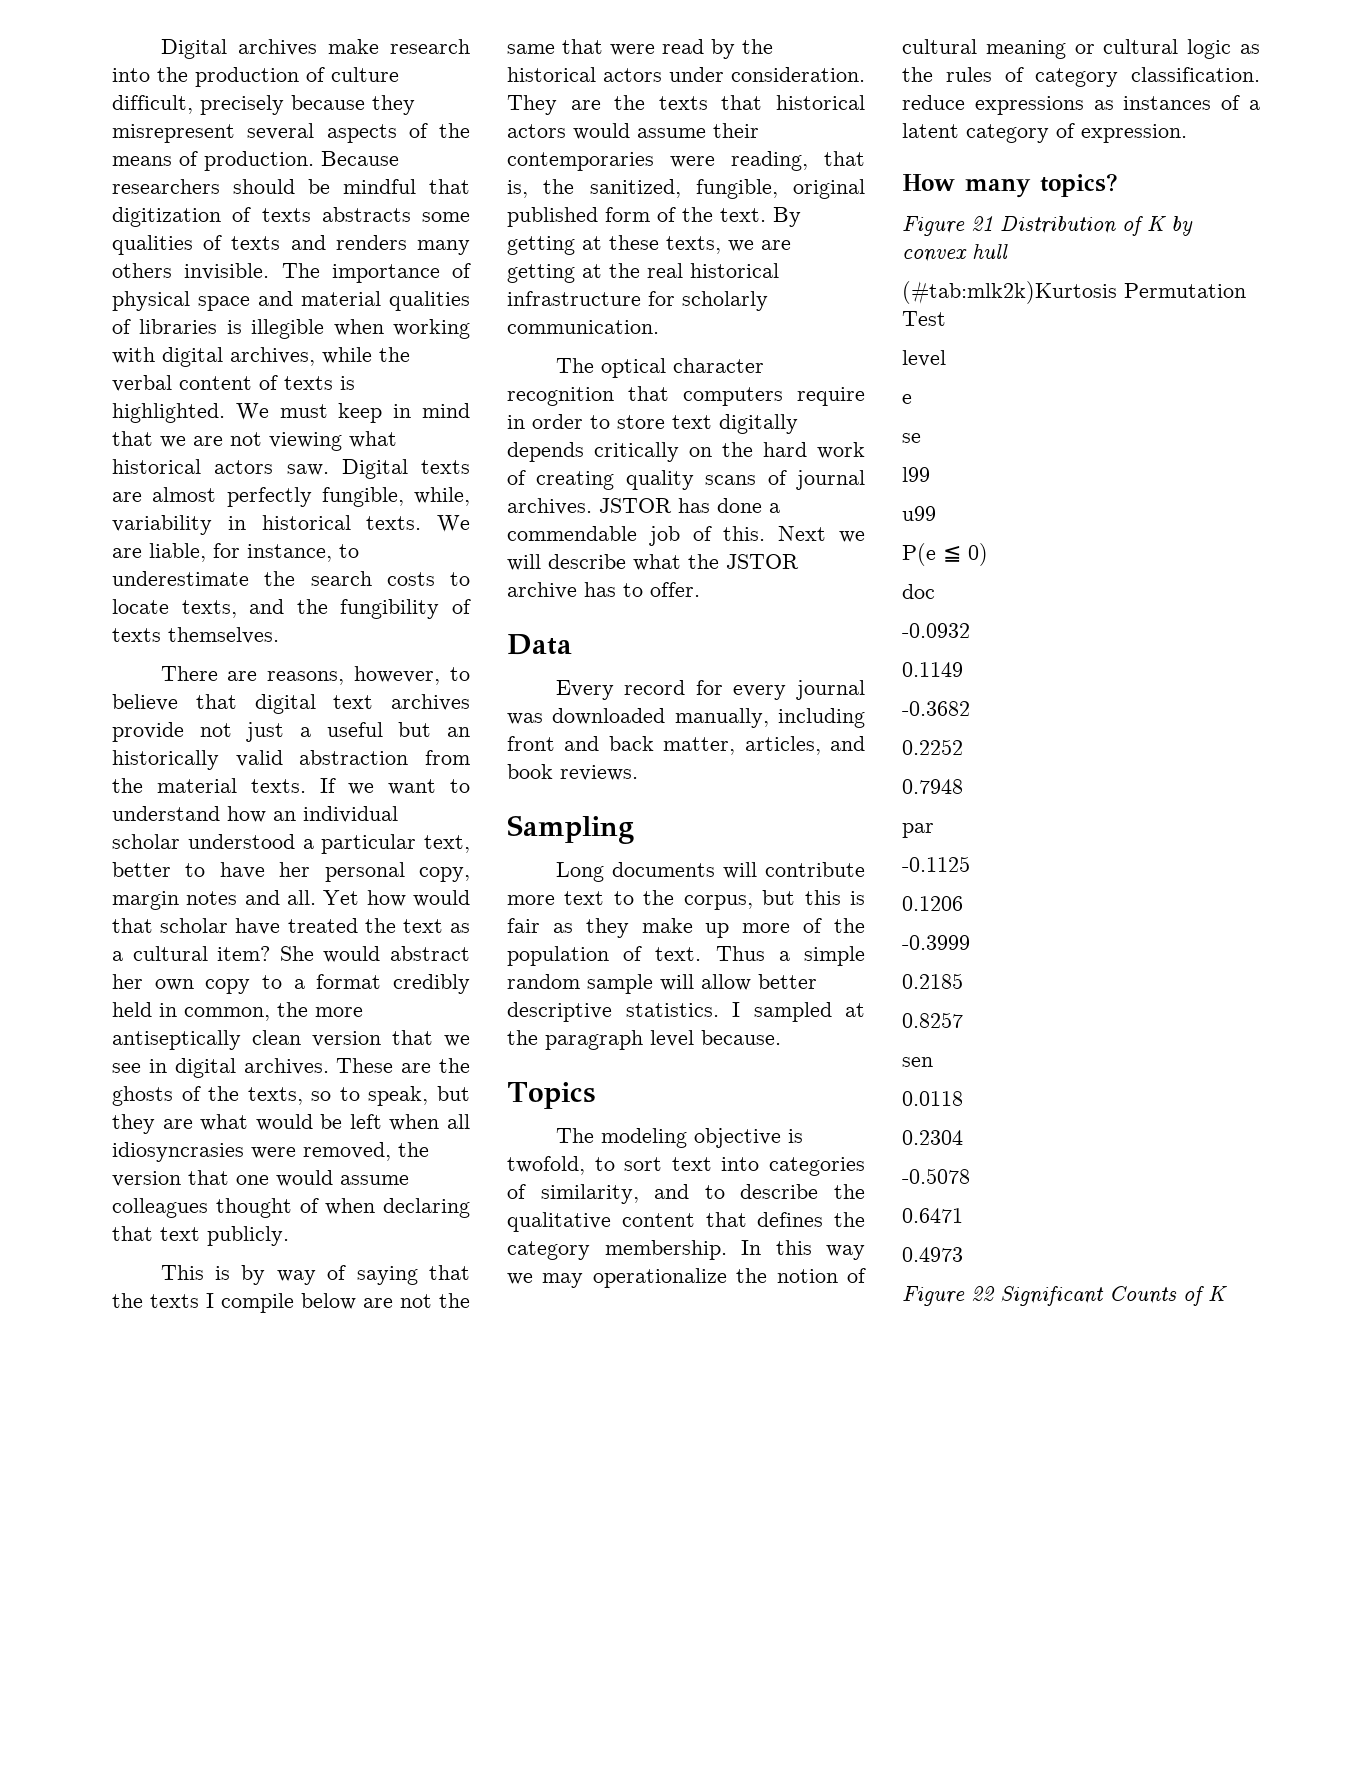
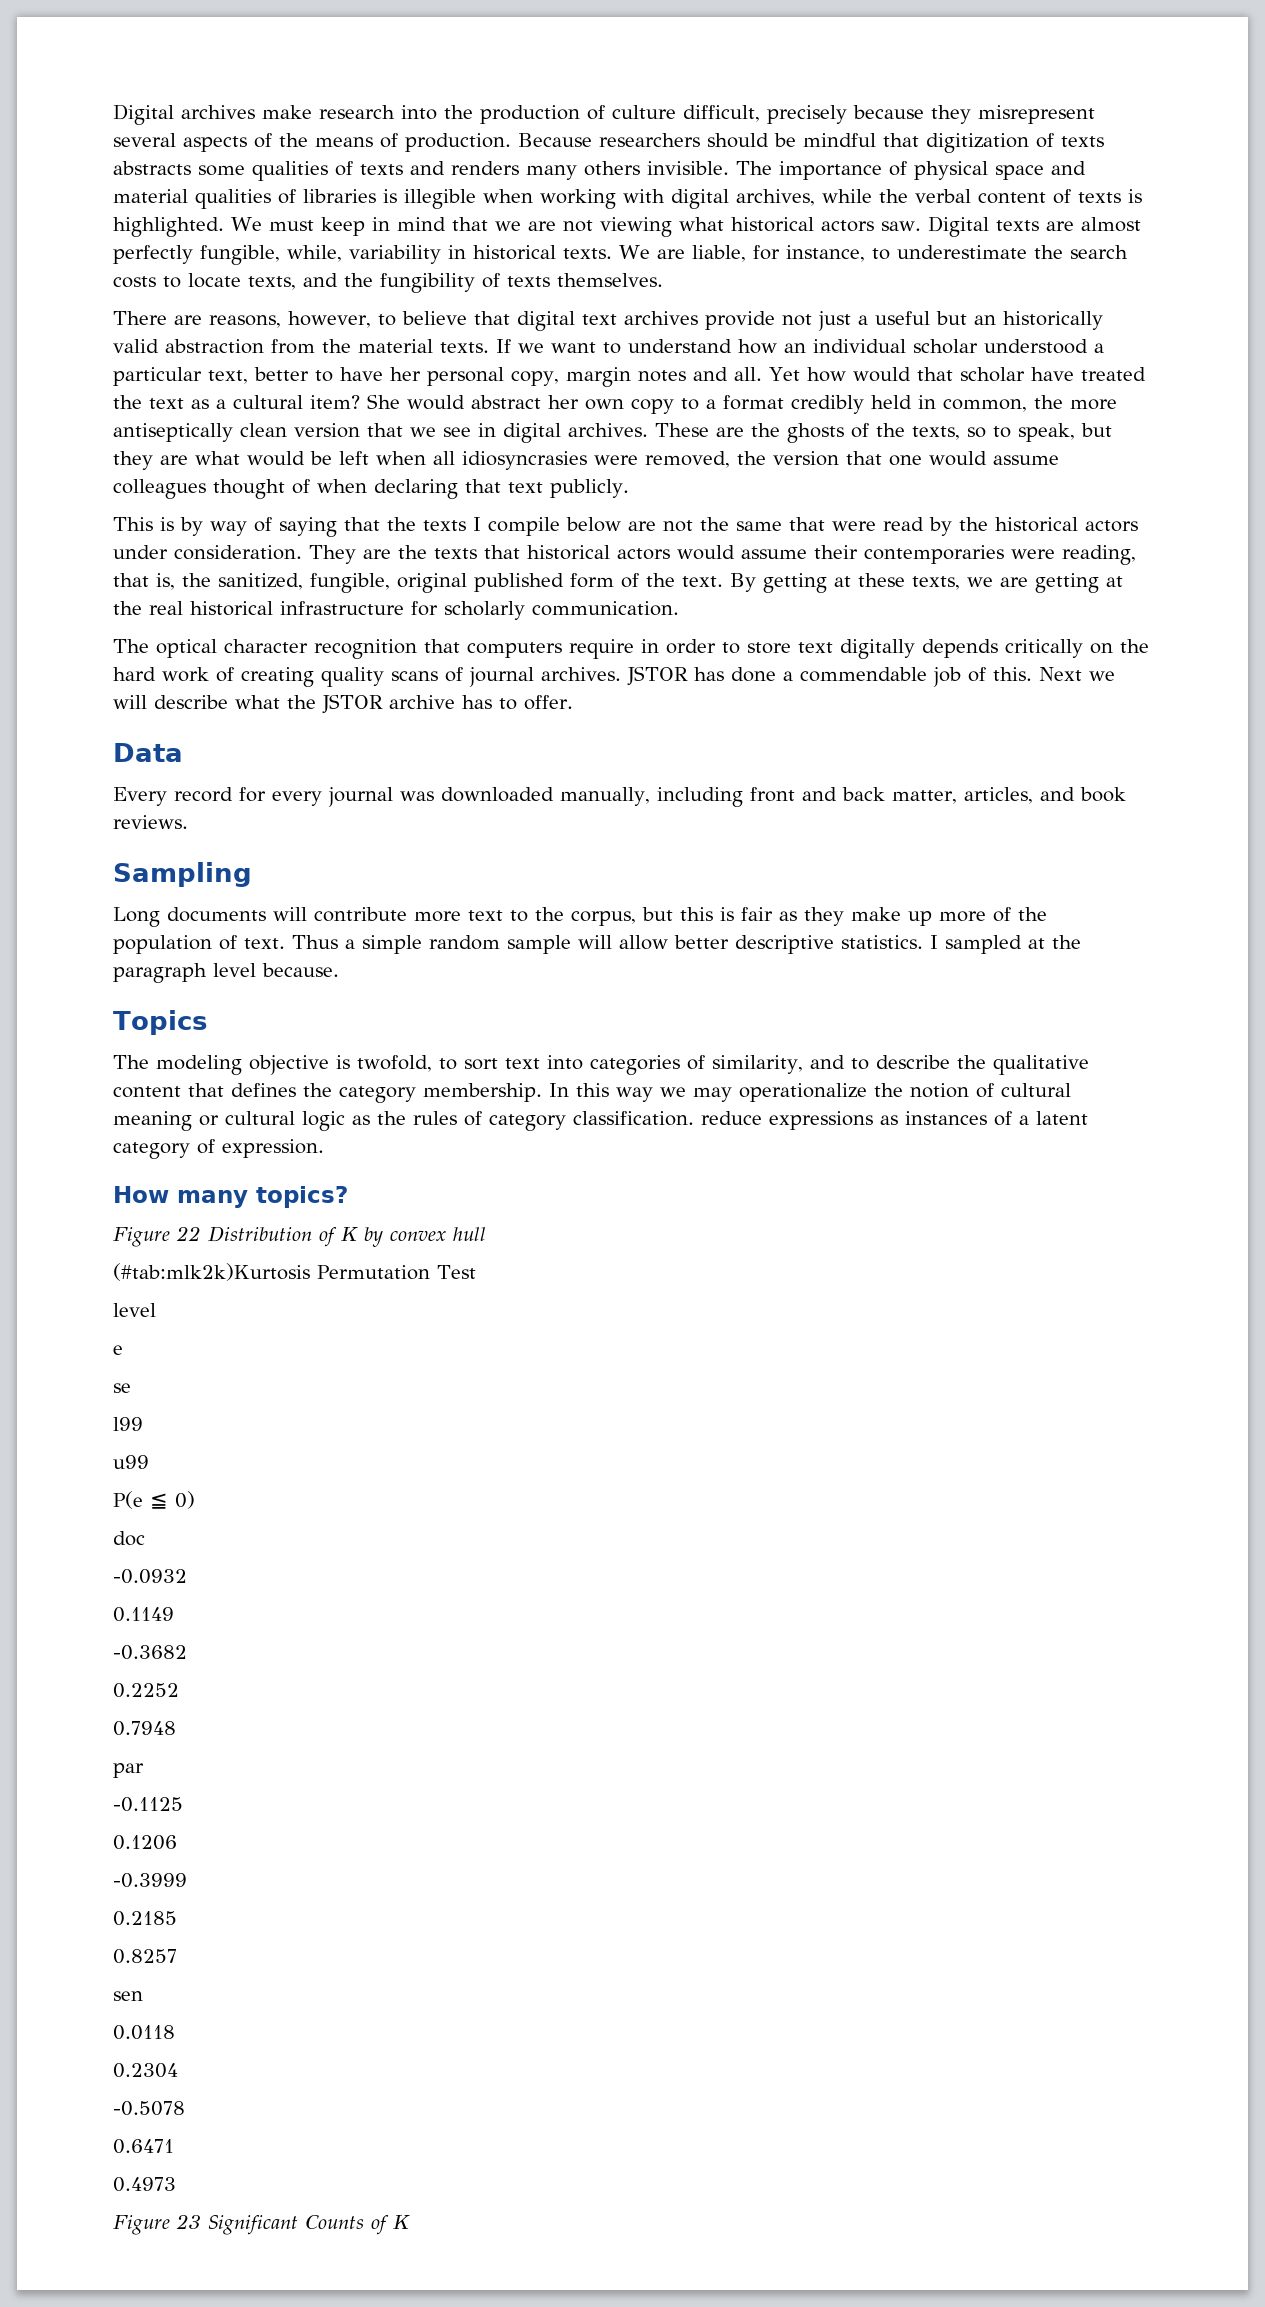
[971,216,993,231] 21 -> [176,1226,201,1241] 22
[971,1286,995,1301] 22 -> [176,2214,201,2229] 23

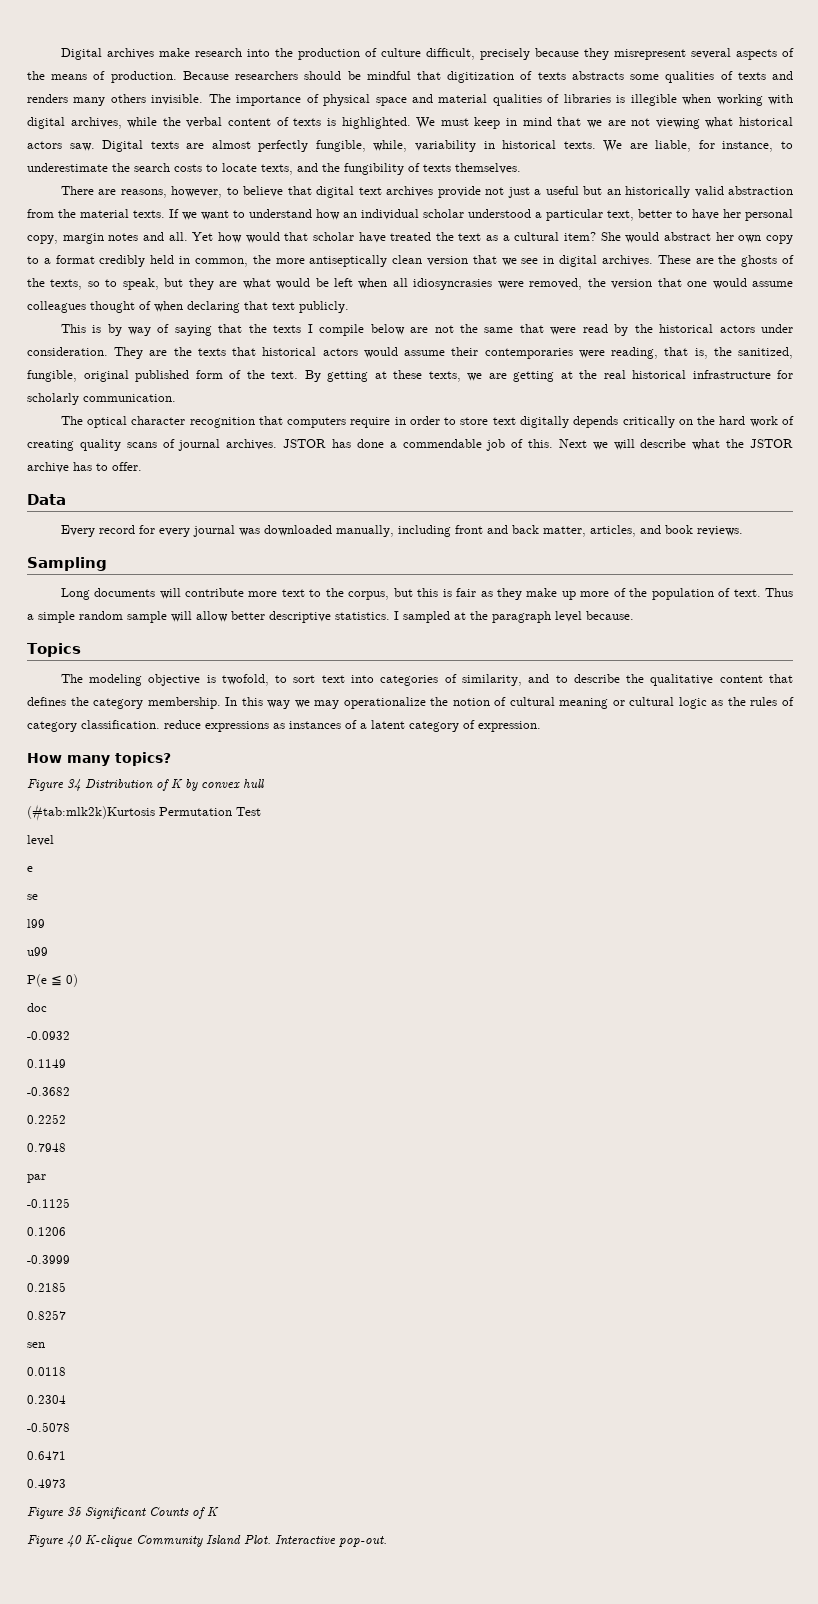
[176,1226,201,1241] 22 -> [67,779,81,791] 34
[176,2214,201,2229] 23 -> [67,1507,82,1516] 35
(410, 2222) none -> [27,1535,387,1547] // Figure 40 K-clique Community Island Plot. Interactive pop-out.

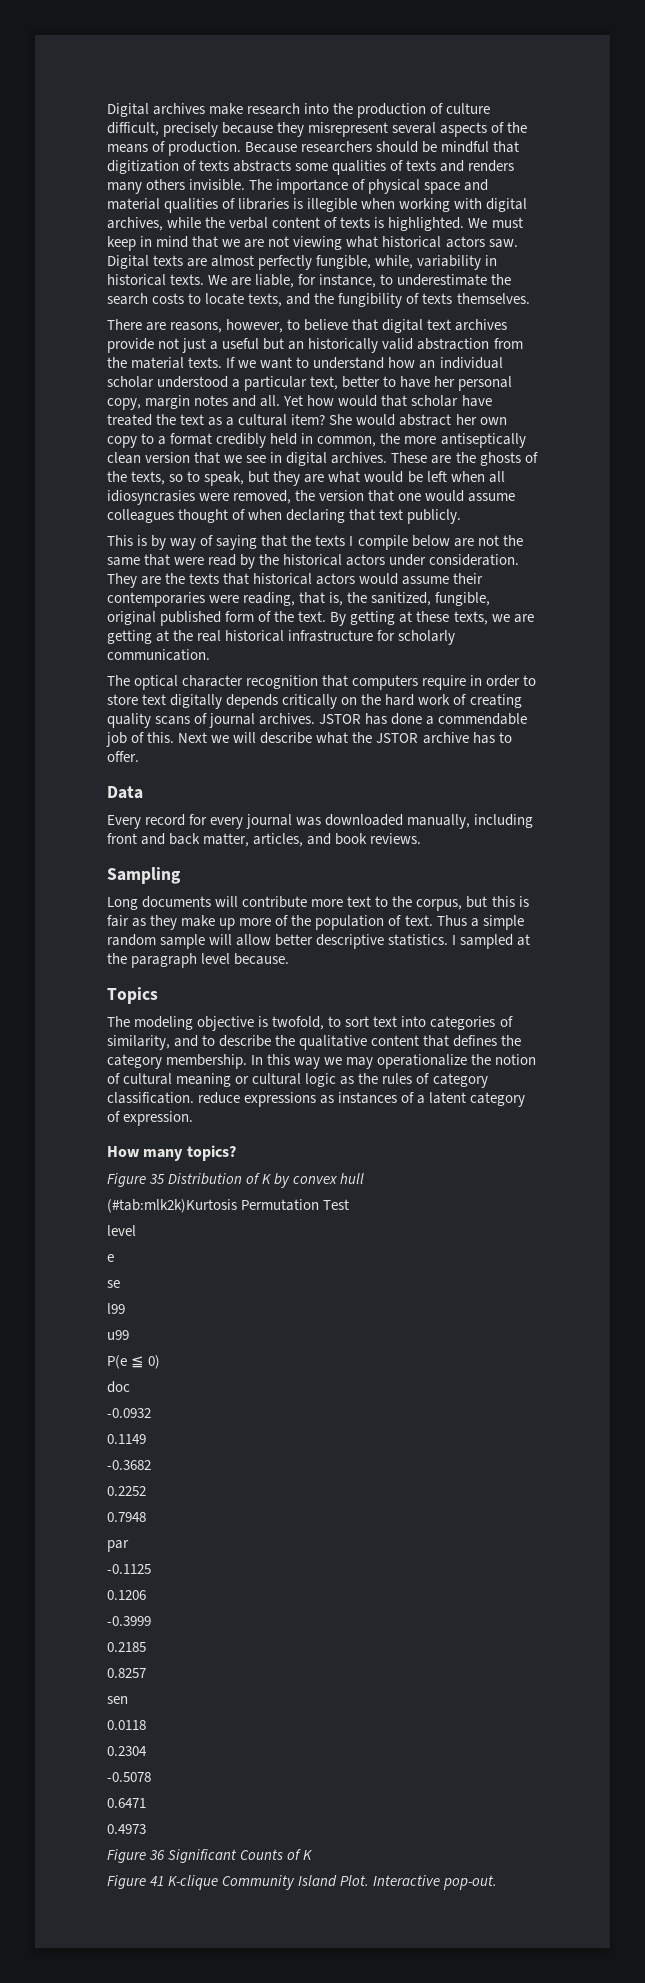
[67,779,81,791] 34 -> [149,1174,166,1184] 35
[67,1507,82,1516] 35 -> [149,1850,166,1860] 36
[67,1535,82,1547] 40 -> [150,1876,165,1886] 41

